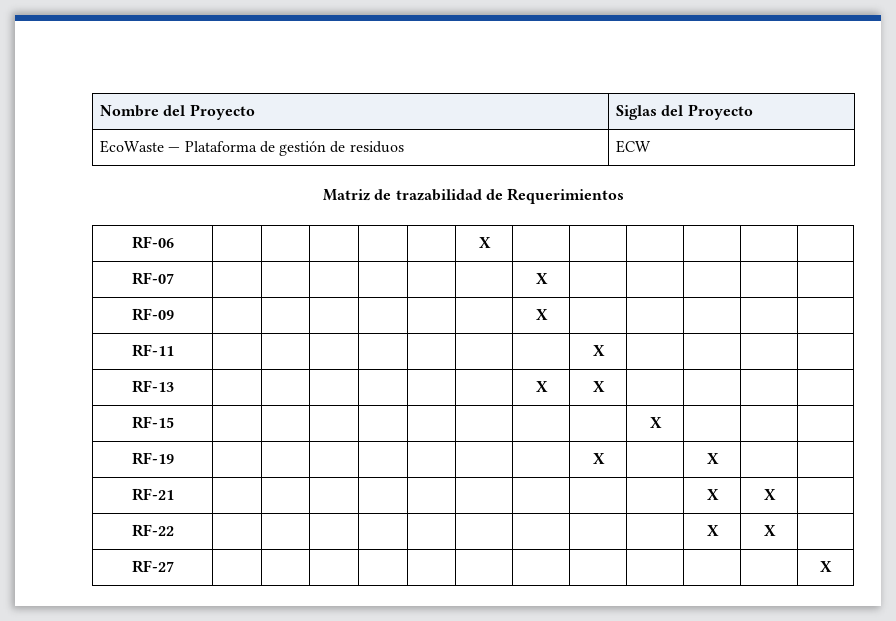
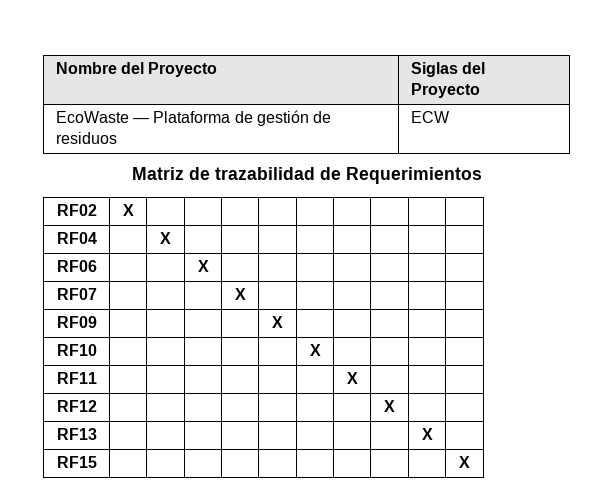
[131,236,174,249] RF-06 | | -> [56,204,97,216] [122,204,134,216] [56,232,97,244] [160,232,171,244] [56,260,97,272] [197,260,209,272] [56,288,97,300] RF02 | X | | | | | | | | | // RF04 | | X | | | | | | | | // RF06 | | | X | | | | | | | // RF07
[131,272,174,285] [535,273,548,284] [131,308,174,321] [535,309,548,320] [131,344,174,357] [592,345,605,356] [131,380,174,393] [535,381,548,392] [592,381,605,392] [131,416,174,429] RF-07 | | | | | | | X | | | | | // RF-09 | | | | | | | X | | | | | // RF-11 | | | | | | | | X | | | | // RF-13 | | | | | | | X | X | | | | // RF-15 | | -> [56,316,97,328] [272,316,283,328] [56,344,97,356] [309,344,321,356] [56,372,97,384] RF09 | | | | | X | | | | | // RF10 | | | | | | X | | | | // RF11
[131,452,174,465] [592,453,605,464] [706,453,719,464] [131,488,174,501] [706,489,719,500] [763,489,776,500] [131,524,174,537] [706,525,719,536] [763,525,776,536] [131,560,174,573] [820,561,832,572] RF-19 | | | | | | | | X | | X | | // RF-21 | | | | | | | | | | X | X | // RF-22 | | | | | | | | | | X | X | // RF-27 | | | | | | | | | | | | X -> [56,400,97,412] [384,400,395,412] [56,428,97,440] [421,428,433,440] [56,456,97,468] [459,456,470,468] RF12 | | | | | | | | X | | // RF13 | | | | | | | | | X | // RF15 | | | | | | | | | | X

